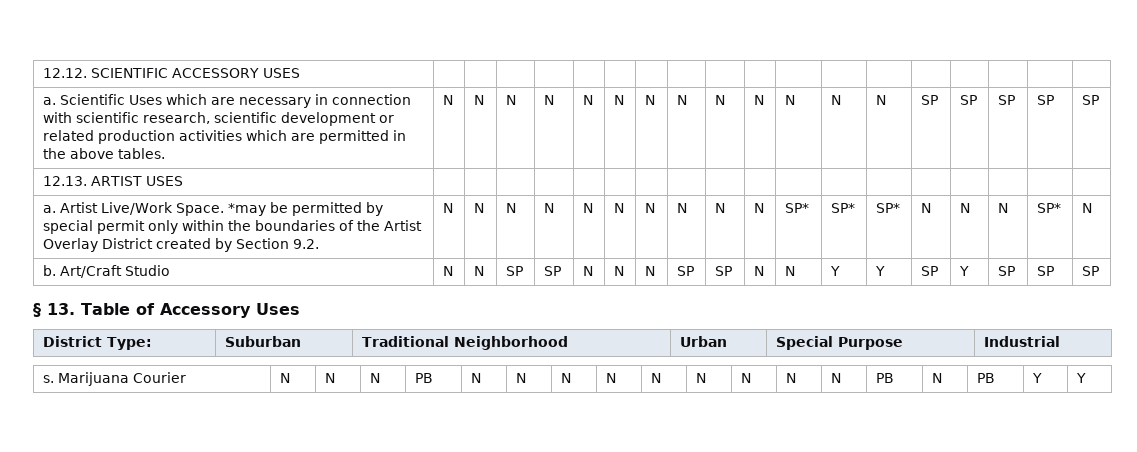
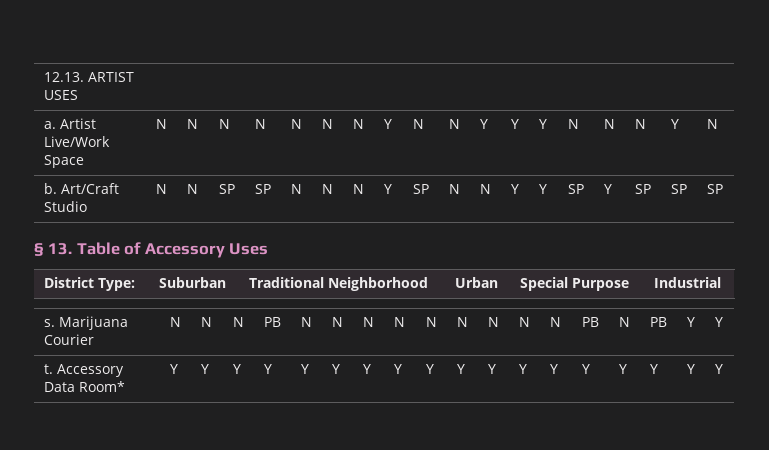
[43,68,301,78] [43,94,412,108] [43,112,395,126] [43,130,407,144] [43,148,166,159] [443,95,454,105] [474,95,485,105] [506,95,517,105] [544,95,555,105] [583,95,594,105] [614,95,625,105] [645,95,656,105] [677,95,688,105] [715,95,726,105] [754,95,765,105] [785,95,796,105] [831,95,842,105] [876,95,887,105] [921,95,939,105] [960,95,978,105] [998,95,1016,105] [1037,95,1055,105] [1082,95,1100,105] 12.12. SCIENTIFIC ACCESSORY USES | | | | | | | | | | | | | | | | | | // a. Scientific Uses which are necessary in connection with scientific research, scientific development or related production activities which are permitted in the above tables. | N | N | N | N | N | N | N | N | N | N | N | N | N | SP | SP | SP | SP | SP // -> (43, 77) none
[176,202,384,216] [43,220,423,234] [43,238,320,252] [443,203,454,213] [474,203,485,213] [506,203,517,213] [544,203,555,213] [583,203,594,213] [614,203,625,213] [645,203,656,213] [677,203,688,213] [715,203,726,213] [754,203,765,213] [785,203,810,213] [831,203,856,213] [876,203,901,213] [921,203,932,213] [960,203,971,213] [998,203,1009,213] [1037,203,1062,213] Space. *may be permitted by special permit only within the boundaries of the Artist Overlay District created by Section 9.2. | N | N | N | N | N | N | N | N | N | N | SP* | SP* | SP* | N | N | N | SP* -> [43,155,84,168] [155,119,167,129] [186,119,198,129] [218,119,230,129] [254,119,266,129] [290,119,302,129] [321,119,333,129] [352,119,364,129] [383,119,392,129] [412,119,424,129] [448,119,460,129] [479,119,488,129] [510,119,519,129] [538,119,547,129] [567,119,579,129] [603,119,615,129] [634,119,646,129] [670,119,679,129] Space | N | N | N | N | N | N | N | Y | N | N | Y | Y | Y | N | N | N | Y
[677,266,695,276] SP -> [383,184,392,194] Y
(1087, 378) none -> [43,364,124,377] [43,381,125,392] [169,364,178,374] [200,364,209,374] [232,364,241,374] [263,364,272,374] [300,364,309,374] [331,364,340,374] [362,364,371,374] [393,364,402,374] [425,364,434,374] [456,364,465,374] [487,364,496,374] [518,364,527,374] [549,364,558,374] [581,364,590,374] [618,364,627,374] [649,364,658,374] [686,364,695,374] [714,364,723,374] // t. Accessory Data Room* | Y | Y | Y | Y | Y | Y | Y | Y | Y | Y | Y | Y | Y | Y | Y | Y | Y | Y

